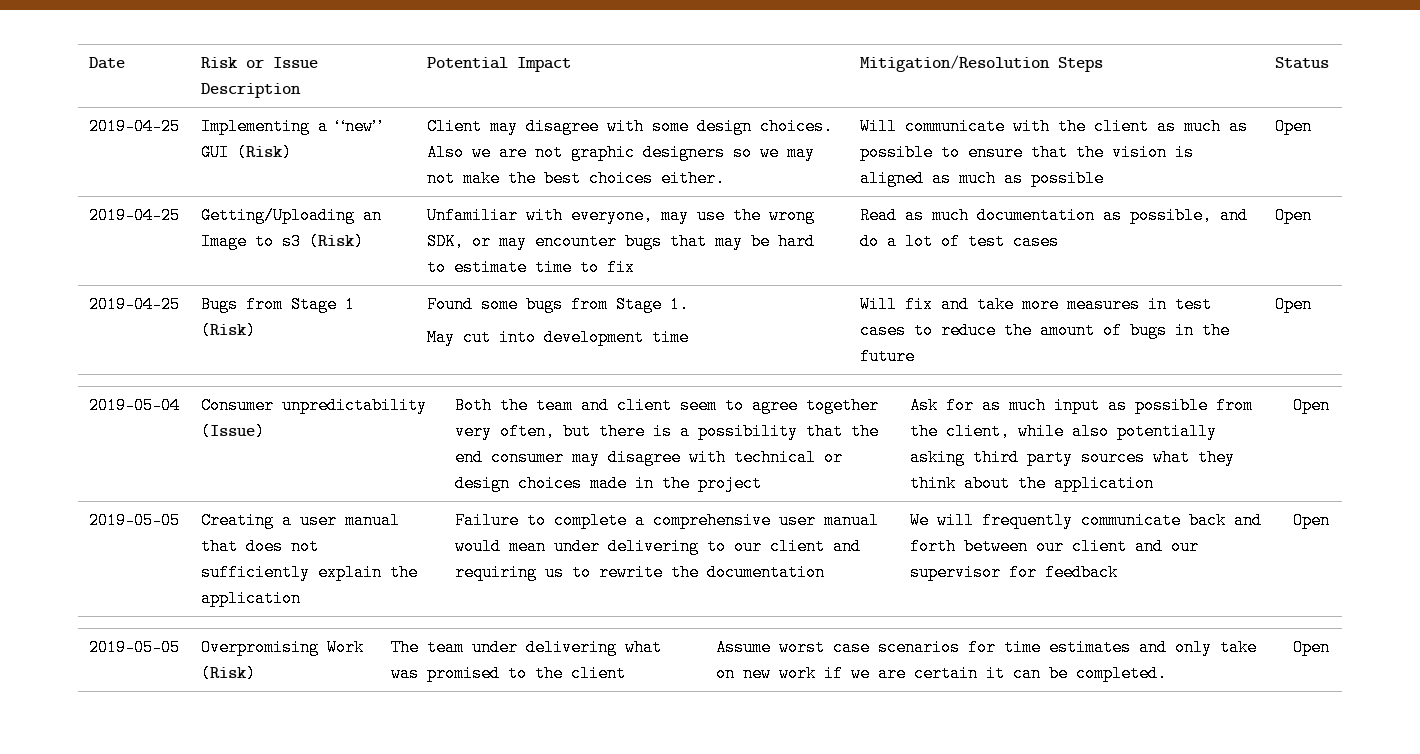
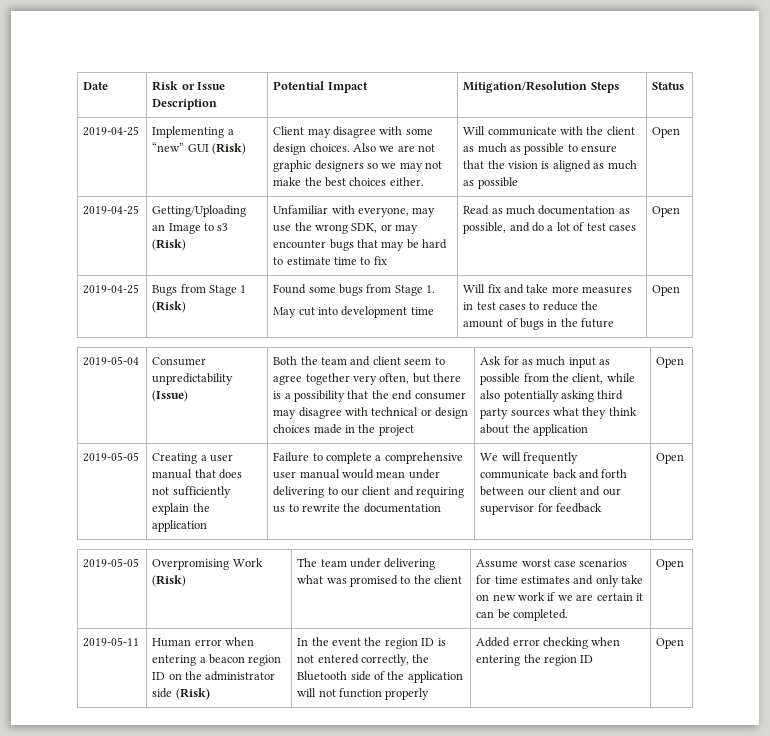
(1330, 647) none -> [83,637,140,647] [152,637,255,647] [152,654,282,666] [152,671,276,681] [152,688,210,700] [297,637,446,649] [297,654,430,666] [297,671,463,683] [297,688,430,700] [476,637,621,649] [476,654,594,666] [656,638,685,649] // 2019-05-11 | Human error when entering a beacon region ID on the administrator side (Risk) | In the event the region ID is not entered correctly, the Bluetooth side of the application will not function properly | Added error checking when entering the region ID | Open

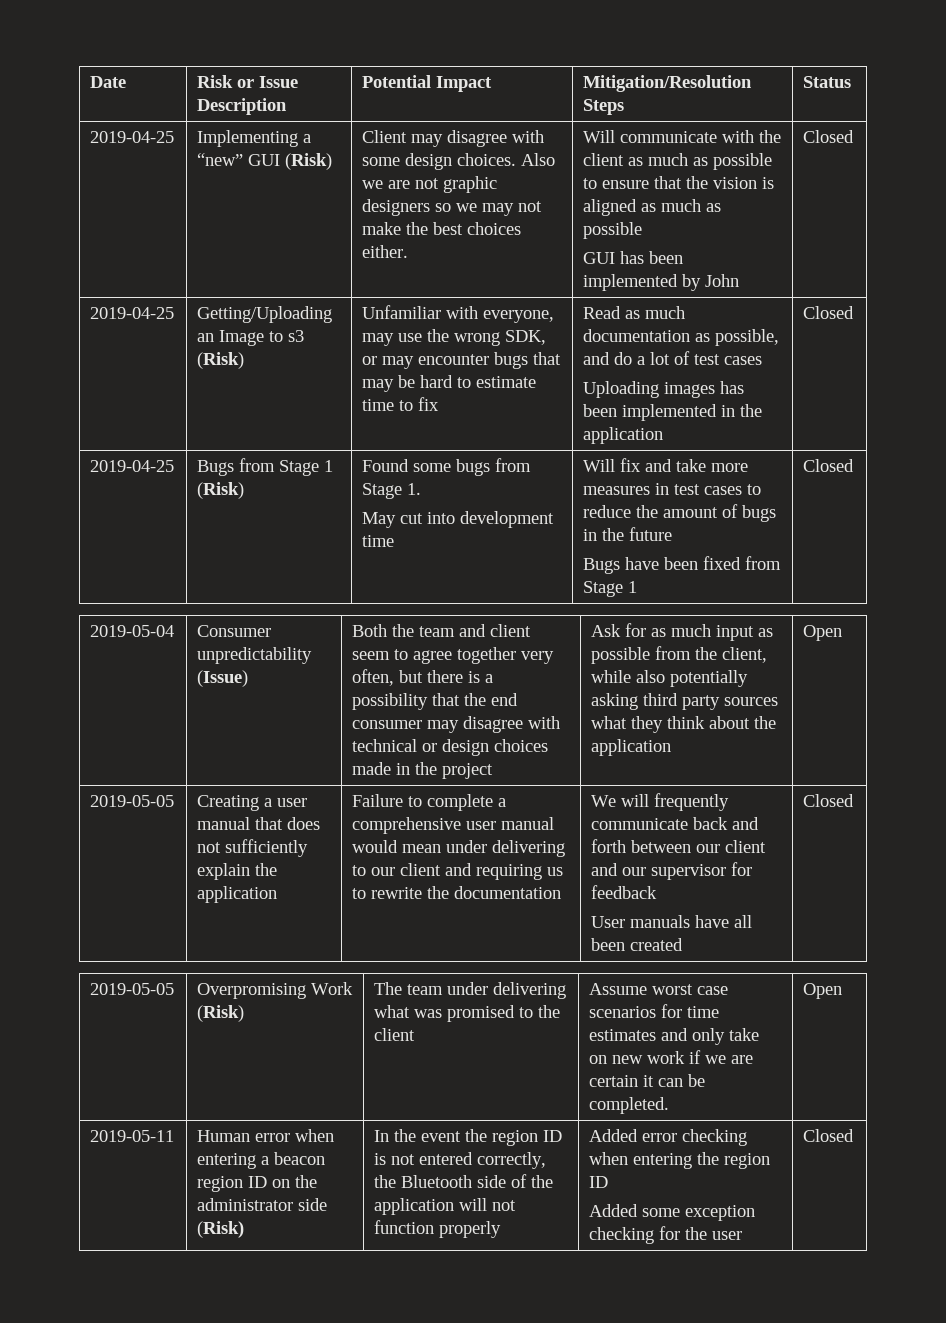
[652,127,681,138] | Open -> [583,251,684,264] [583,274,740,291] [803,130,855,143] // GUI has been implemented by John | Closed
[652,206,681,217] | Open -> [583,381,745,398] [583,404,763,421] [583,427,664,444] [803,306,855,319] // Uploading images has been implemented in the application | Closed
[652,285,681,296] | Open -> [583,556,782,574] [583,581,638,597] [803,459,855,472] // Bugs have been fixed from Stage 1 | Closed
[656,453,685,464] | Open -> [591,915,753,928] [591,938,684,951] [803,794,855,807] // User manuals have all been created | Closed
[656,638,685,649] | Open -> [589,1204,756,1221] [589,1226,743,1244] [803,1129,855,1142] // Added some exception checking for the user | Closed

